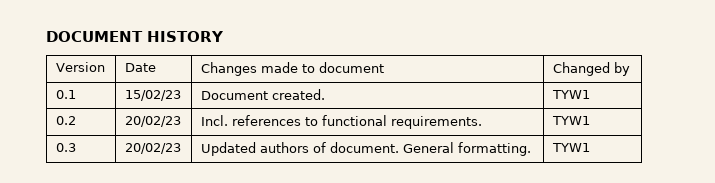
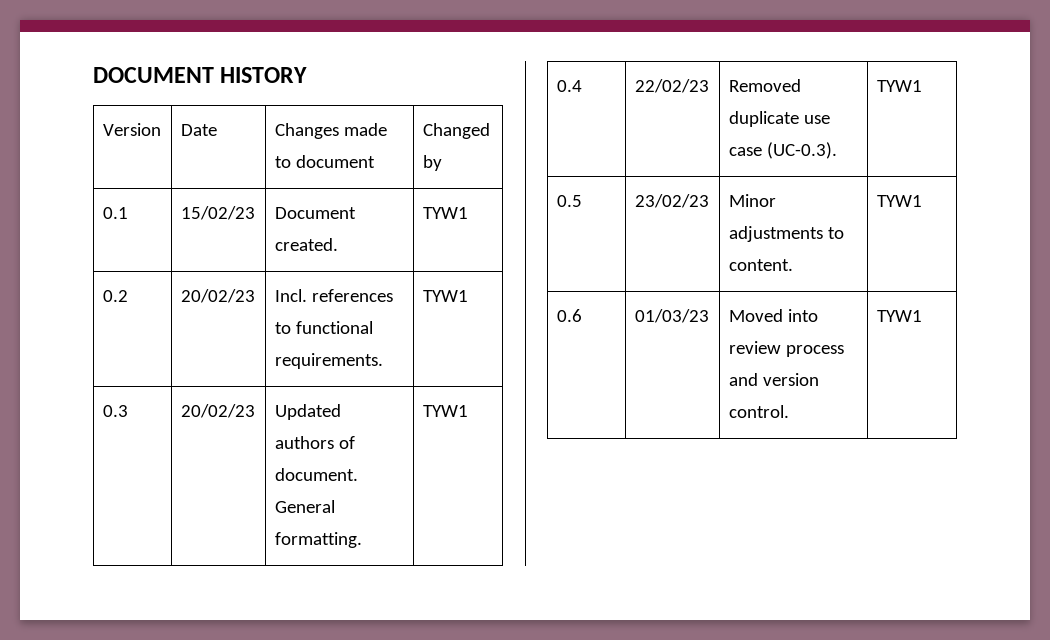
(590, 147) none -> [556,80,582,92] [634,79,709,93] [728,79,801,92] [728,111,830,127] [728,142,837,159] [876,80,922,92] [556,195,582,207] [634,194,709,208] [728,194,776,207] [728,226,844,242] [728,259,793,271] [876,195,922,207] [556,309,582,322] [634,309,709,323] [728,309,818,322] [728,341,844,357] [728,373,819,386] [728,405,789,418] [876,310,922,322] // 0.4 | 22/02/23 | Removed duplicate use case (UC-0.3). | TYW1 // 0.5 | 23/02/23 | Minor adjustments to content. | TYW1 // 0.6 | 01/03/23 | Moved into review process and version control. | TYW1

